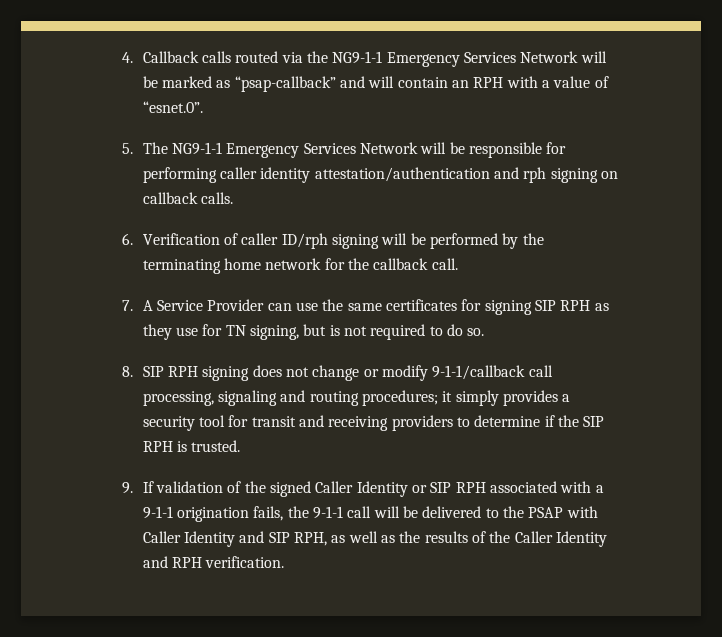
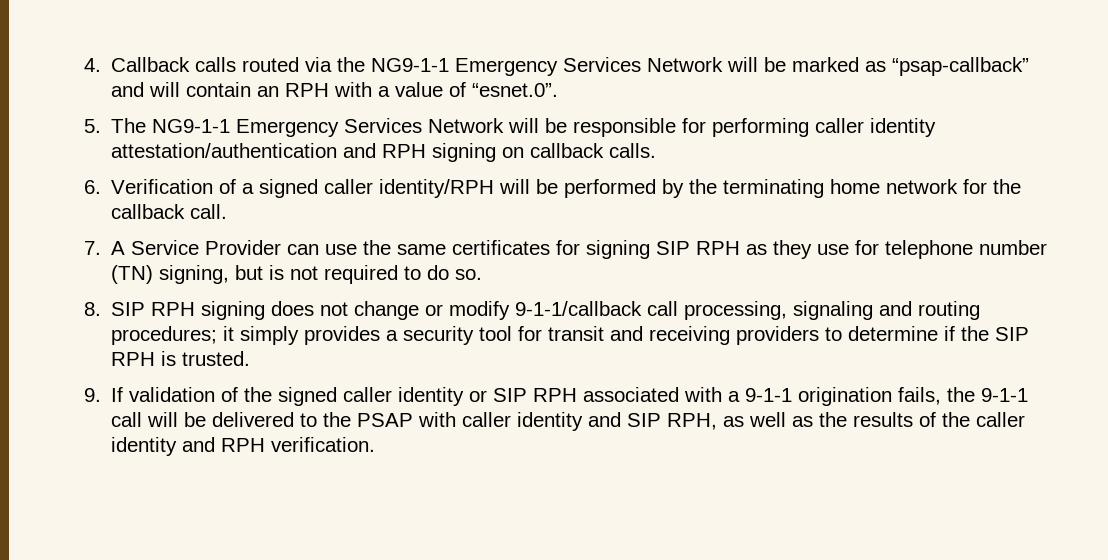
[523,167,547,183] rph -> [381,144,426,158] RPH
[241,233,380,249] caller ID/rph signing -> [241,179,494,198] a signed caller identity/RPH
[225,325,246,336] TN -> [884,240,1047,259] [110,265,153,284] telephone number (TN)
[315,481,408,497] Caller Identity -> [342,387,464,406] caller identity
[142,531,236,547] Caller Identity -> [461,412,583,431] caller identity
[514,531,607,547] Caller Identity -> [975,412,1025,427] [110,437,177,456] caller identity

